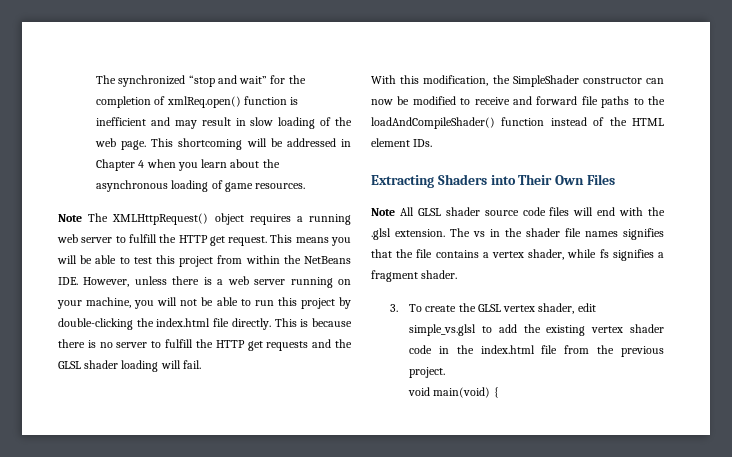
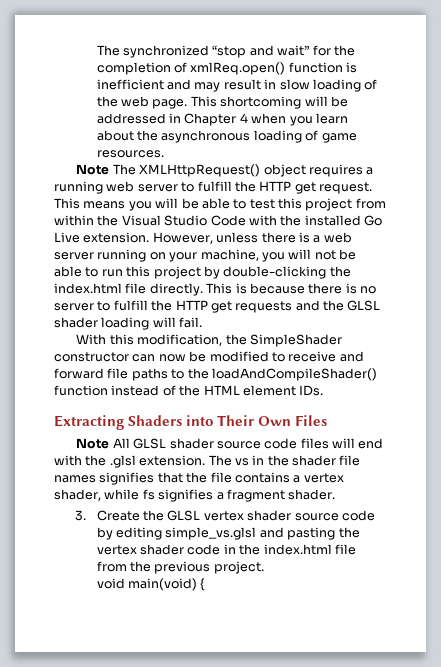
[303,256,351,264] [58,277,78,285] NetBeans IDE. -> [121,215,382,226] [54,232,150,243] Visual Studio Code with the installed Go Live extension.
[409,304,457,312] To create -> [96,510,140,521] Create
[538,303,596,314] [409,324,586,336] shader, edit simple_vs.glsl to add the existing -> [247,510,375,521] [96,527,360,540] shader source code by editing simple_vs.glsl and pasting the

